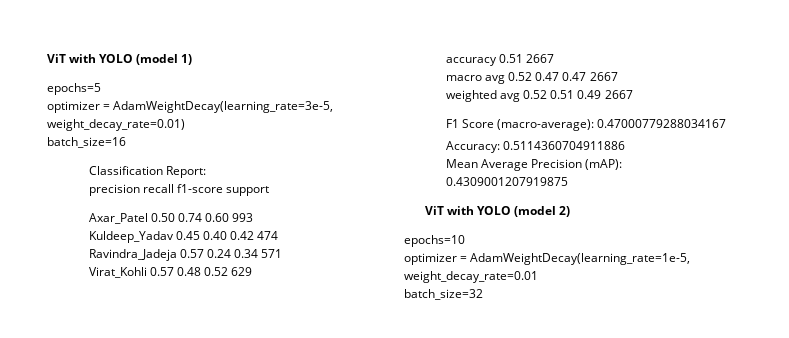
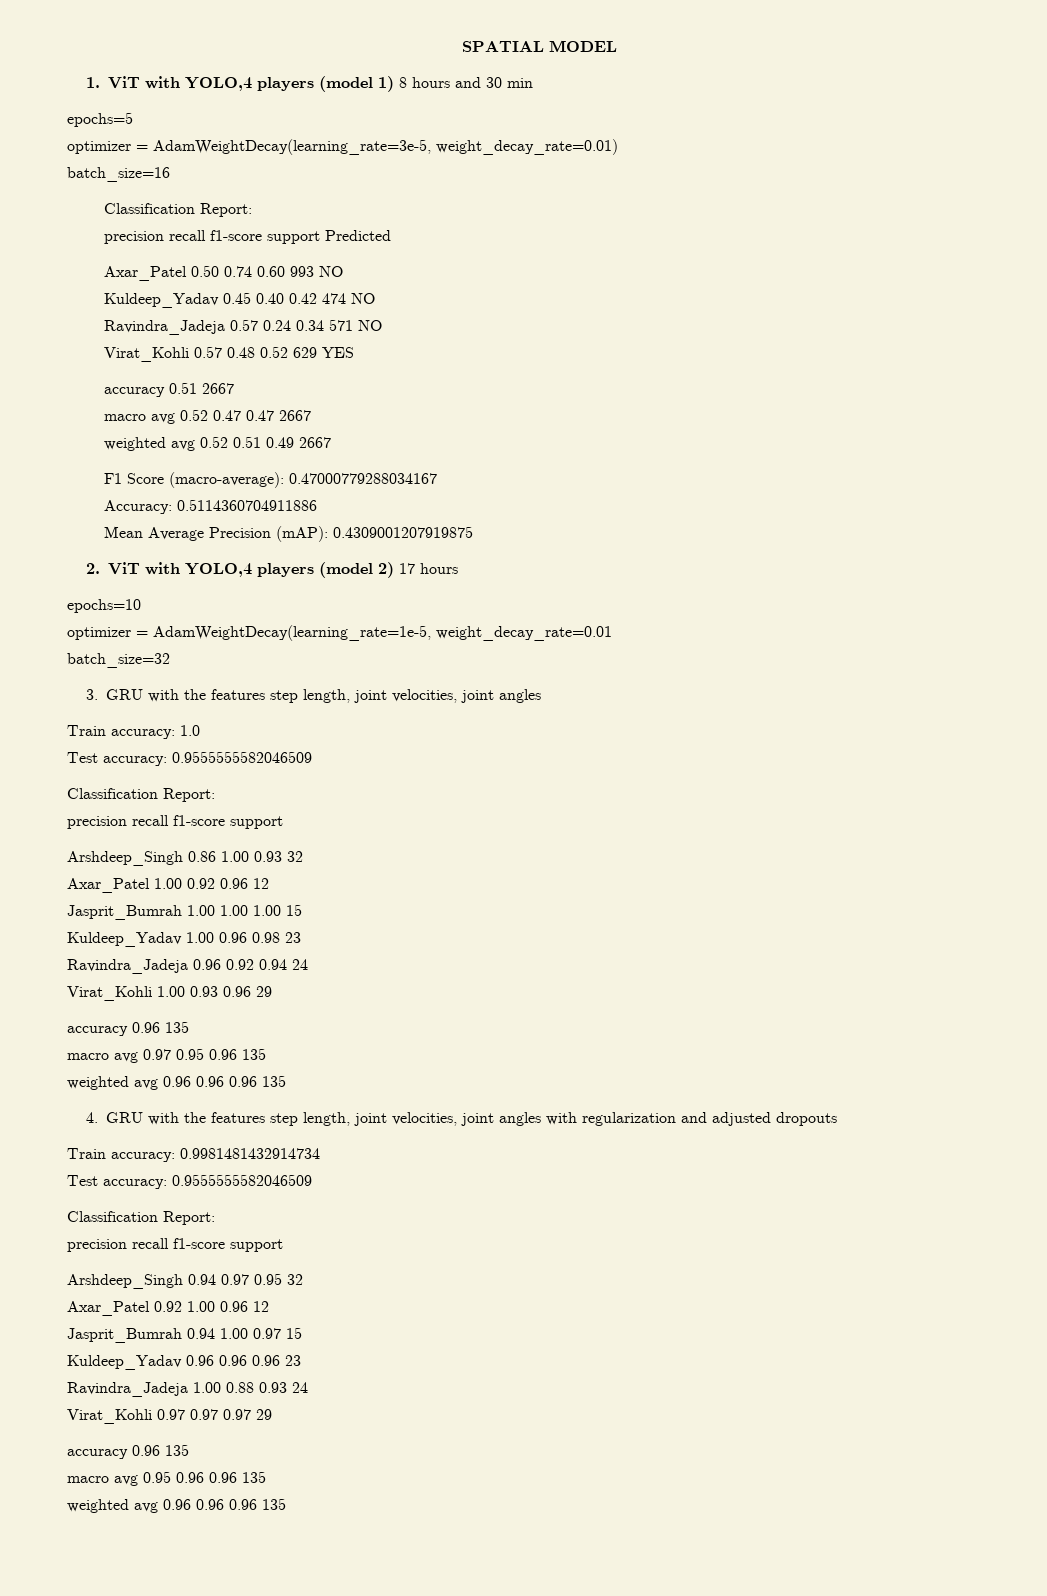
[47,54,193,65] ViT with YOLO (model 1) -> [461,40,617,52] [85,76,533,92] SPATIAL MODEL // 1. ViT with YOLO,4 players (model 1) 8 hours and 30 min
(270, 191) none -> [325,230,392,241] Predicted
(254, 217) none -> [319,266,344,277] NO
(279, 235) none -> [351,293,376,304] NO
(283, 253) none -> [358,320,383,331] NO
(253, 271) none -> [322,347,355,358] YES
[425,206,512,215] ViT with YOLO -> [85,562,314,577] 2. ViT with YOLO,4 players
(571, 211) none -> [398,563,458,574] 17 hours
(483, 294) none -> [85,689,541,703] [67,725,200,739] [67,751,312,766] [67,788,215,802] [67,815,283,829] [67,851,303,866] [67,878,269,893] [67,904,302,920] [67,932,301,947] [67,959,308,974] [67,986,272,1001] [67,1021,189,1036] [67,1048,266,1063] [67,1075,286,1090] [85,1112,837,1126] [67,1148,320,1162] [67,1174,312,1189] [67,1211,215,1225] [67,1238,283,1252] [67,1273,303,1289] [67,1301,269,1316] [67,1327,302,1343] [67,1355,301,1370] [67,1382,308,1397] [67,1409,272,1424] [67,1444,189,1459] [67,1471,266,1486] [67,1498,286,1513] // 3. GRU with the features step length, joint velocities, joint angles // Train accuracy: 1.0 // Test accuracy: 0.9555555582046509 // Classification Report: // precision recall f1-score support // Arshdeep_Singh 0.86 1.00 0.93 32 // Axar_Patel 1.00 0.92 0.96 12 // Jasprit_Bumrah 1.00 1.00 1.00 15 // Kuldeep_Yadav 1.00 0.96 0.98 23 // Ravindra_Jadeja 0.96 0.92 0.94 24 // Virat_Kohli 1.00 0.93 0.96 29 // accuracy 0.96 135 // macro avg 0.97 0.95 0.96 135 // weighted avg 0.96 0.96 0.96 135 // 4. GRU with the features step length, joint velocities, joint angles with regularization and adjusted dropouts // Train accuracy: 0.9981481432914734 // Test accuracy: 0.9555555582046509 // Classification Report: // precision recall f1-score support // Arshdeep_Singh 0.94 0.97 0.95 32 // Axar_Patel 0.92 1.00 0.96 12 // Jasprit_Bumrah 0.94 1.00 0.97 15 // Kuldeep_Yadav 0.96 0.96 0.96 23 // Ravindra_Jadeja 1.00 0.88 0.93 24 // Virat_Kohli 0.97 0.97 0.97 29 // accuracy 0.96 135 // macro avg 0.95 0.96 0.96 135 // weighted avg 0.96 0.96 0.96 135

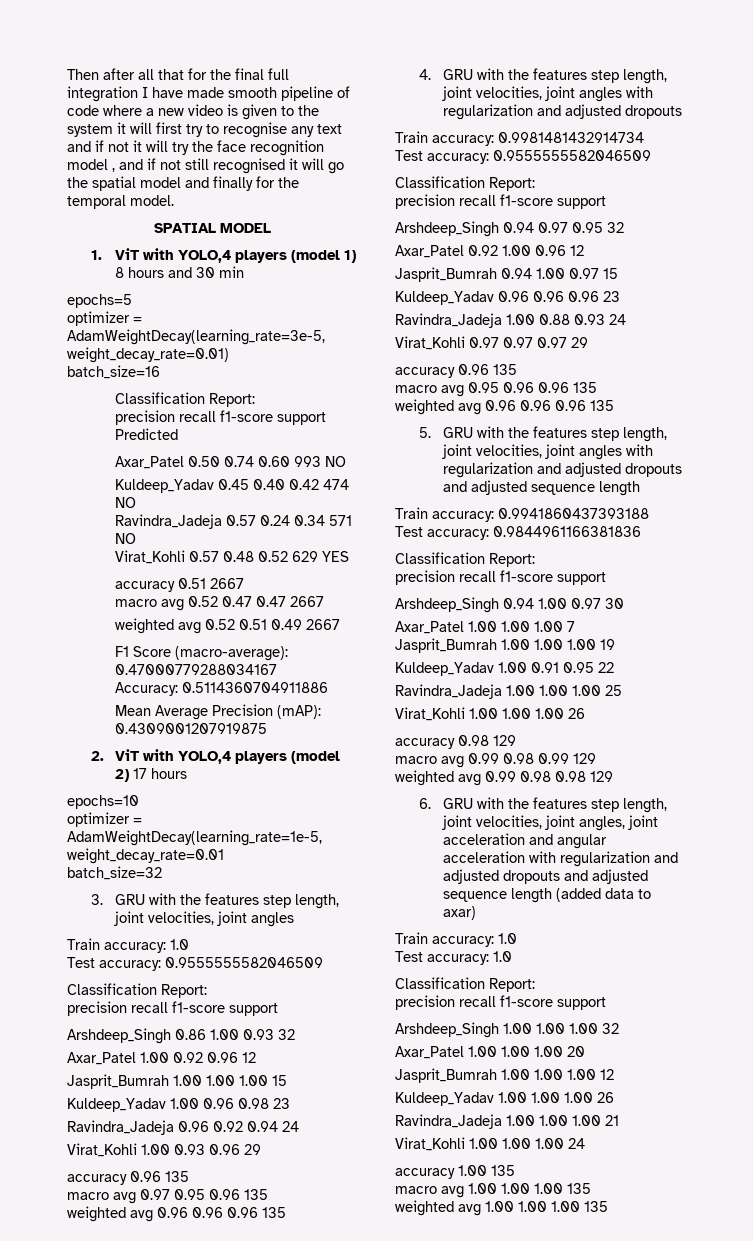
(461, 46) none -> [67,68,289,80] [67,86,350,102] [67,104,319,120] [67,122,342,138] [67,140,324,156] [67,158,344,174] [67,176,299,191] [67,195,174,209] Then after all that for the final full integration I have made smooth pipeline of code where a new video is given to the system it will first try to recognise any text and if not it will try the face recognition model , and if not still recognised it will go the spatial model and finally for the temporal model. //
(286, 1504) none -> [419,426,668,442] [442,444,654,460] [443,462,683,478] [443,480,641,496] [395,507,649,522] [395,526,641,540] [395,552,535,567] [395,570,606,585] [395,597,624,613] [395,621,575,634] [395,638,615,653] [395,662,614,676] [395,684,622,699] [395,707,585,721] [395,735,516,749] [395,753,596,768] [395,770,613,786] [419,797,668,813] [442,815,659,831] [443,833,608,849] [443,851,679,867] [443,869,649,884] [443,888,652,903] [443,906,477,920] [395,932,517,947] [395,951,512,965] [395,977,535,992] [395,995,606,1010] [395,1022,619,1038] [395,1046,585,1059] [395,1068,614,1083] [395,1092,614,1106] [395,1114,619,1129] [395,1137,585,1151] [395,1165,515,1179] [395,1183,591,1198] [395,1200,608,1216] // 5. GRU with the features step length, joint velocities, joint angles with regularization and adjusted dropouts and adjusted sequence length // Train accuracy: 0.9941860437393188 // Test accuracy: 0.9844961166381836 // Classification Report: // precision recall f1-score support // Arshdeep_Singh 0.94 1.00 0.97 30 // Axar_Patel 1.00 1.00 1.00 7 // Jasprit_Bumrah 1.00 1.00 1.00 19 // Kuldeep_Yadav 1.00 0.91 0.95 22 // Ravindra_Jadeja 1.00 1.00 1.00 25 // Virat_Kohli 1.00 1.00 1.00 26 // accuracy 0.98 129 // macro avg 0.99 0.98 0.99 129 // weighted avg 0.99 0.98 0.98 129 // 6. GRU with the features step length, joint velocities, joint angles, joint acceleration and angular acceleration with regularization and adjusted dropouts and adjusted sequence length (added data to axar) // Train accuracy: 1.0 // Test accuracy: 1.0 // Classification Report: // precision recall f1-score support // Arshdeep_Singh 1.00 1.00 1.00 32 // Axar_Patel 1.00 1.00 1.00 20 // Jasprit_Bumrah 1.00 1.00 1.00 12 // Kuldeep_Yadav 1.00 1.00 1.00 26 // Ravindra_Jadeja 1.00 1.00 1.00 21 // Virat_Kohli 1.00 1.00 1.00 24 // accuracy 1.00 135 // macro avg 1.00 1.00 1.00 135 // weighted avg 1.00 1.00 1.00 135

